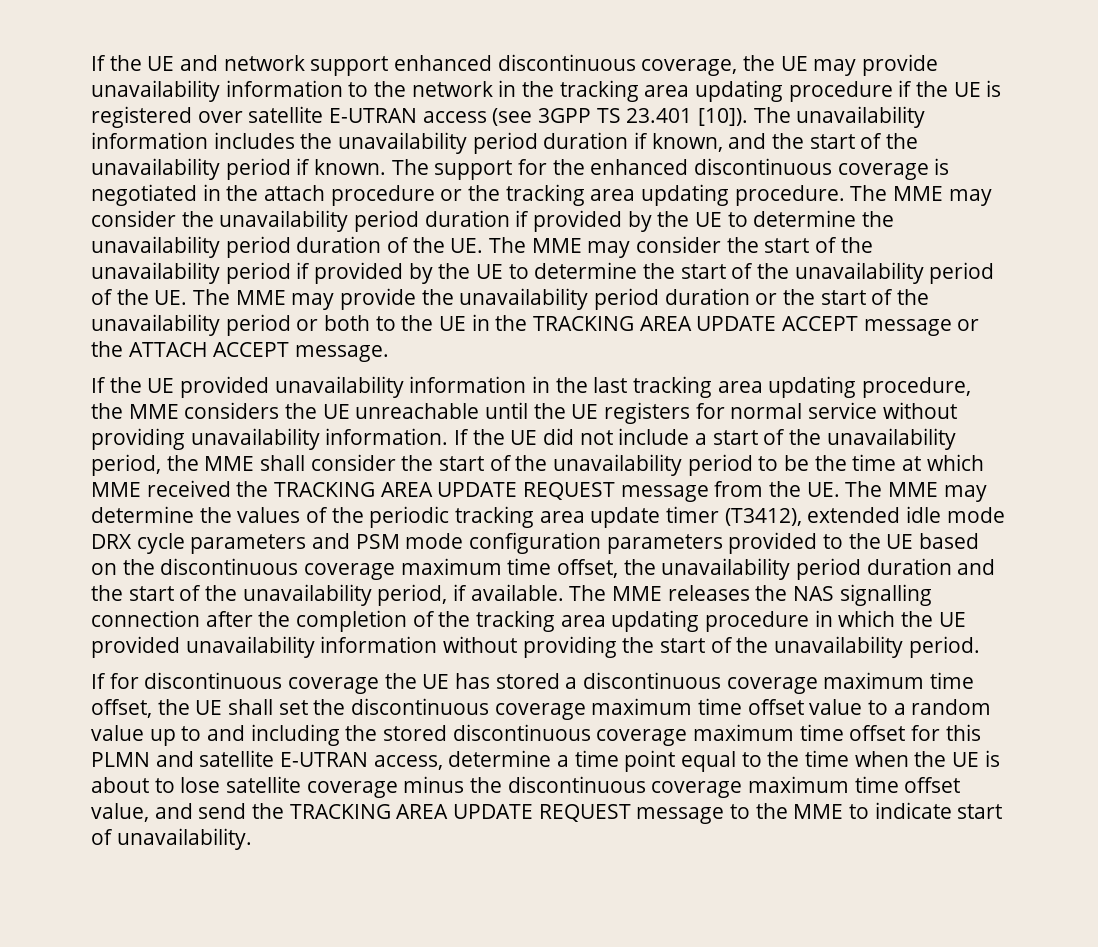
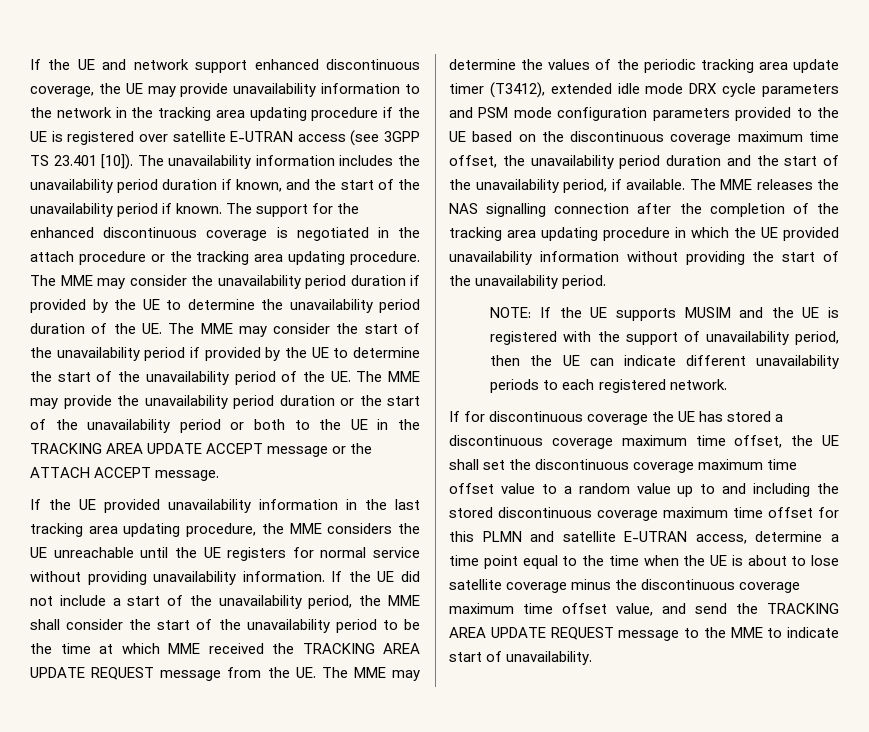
(980, 647) none -> [490,307,839,321] [490,331,839,345] [490,355,839,369] [490,379,727,393] // NOTE: If the UE supports MUSIM and the UE is registered with the support of unavailability period, then the UE can indicate different unavailability periods to each registered network.

